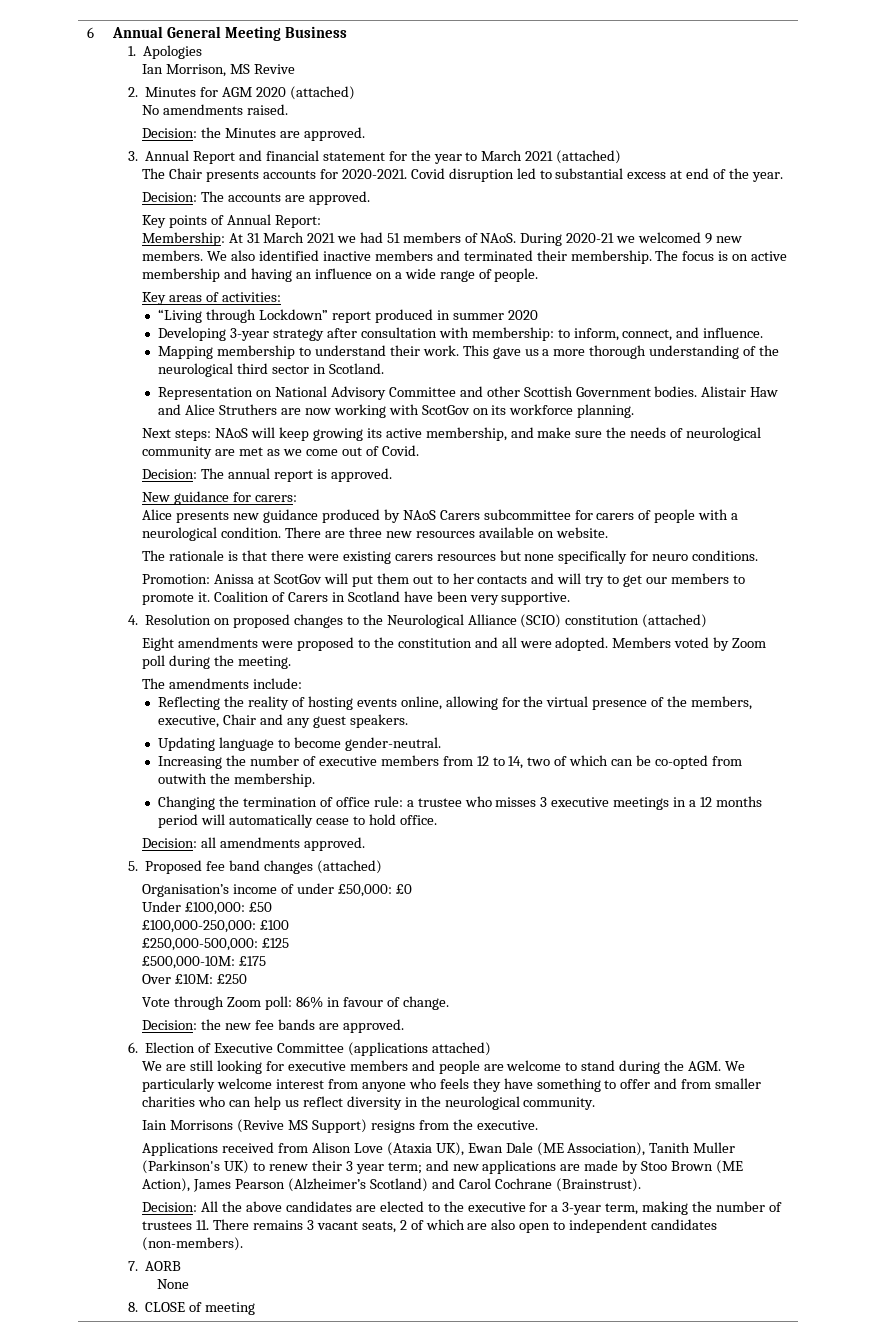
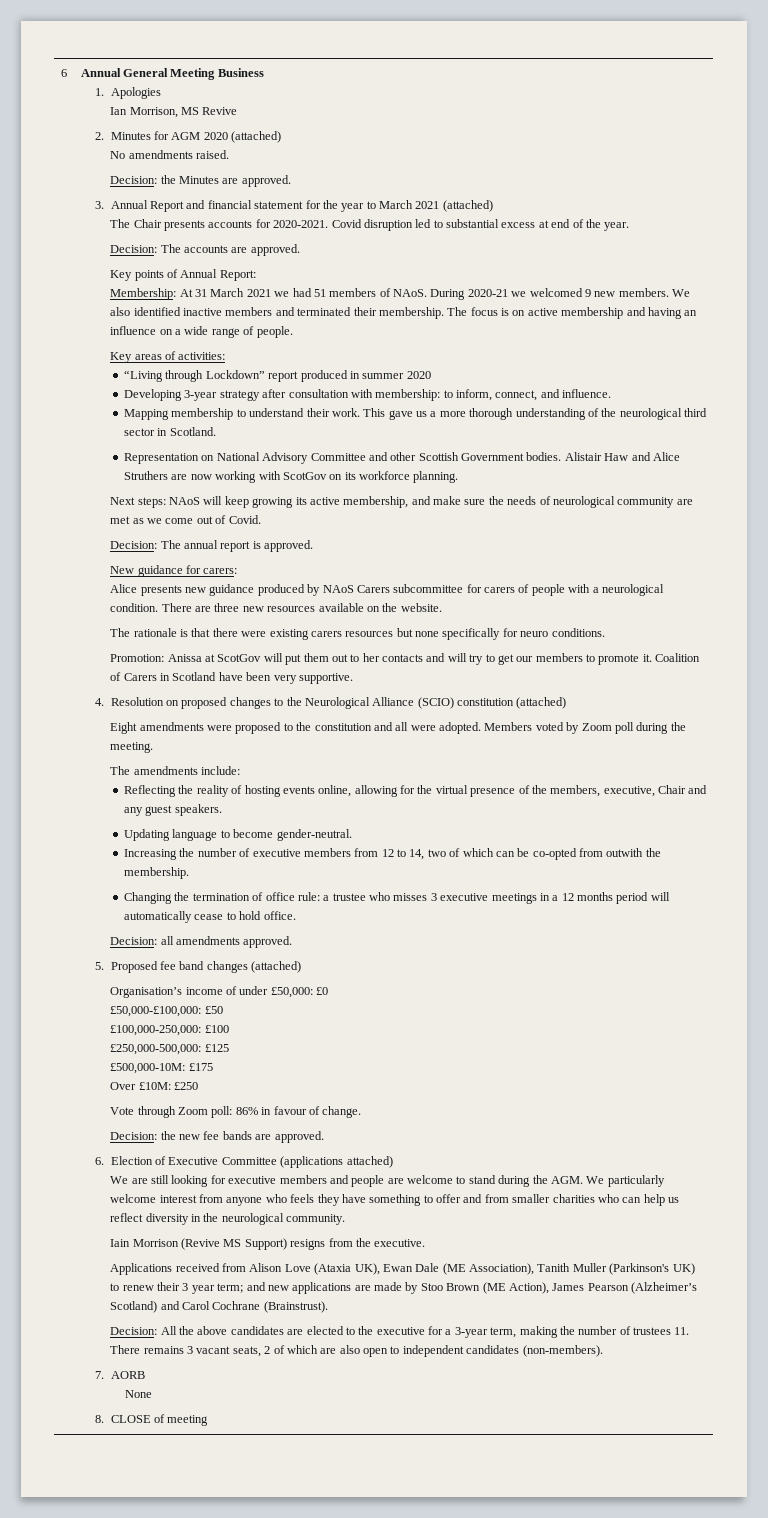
(554, 534) none -> [382,603,398,612] the
[142,901,246,915] Under £100,000: -> [110,1006,202,1017] £50,000-£100,000:
[170,1120,234,1130] Morrisons -> [132,1239,179,1247] Morrison

